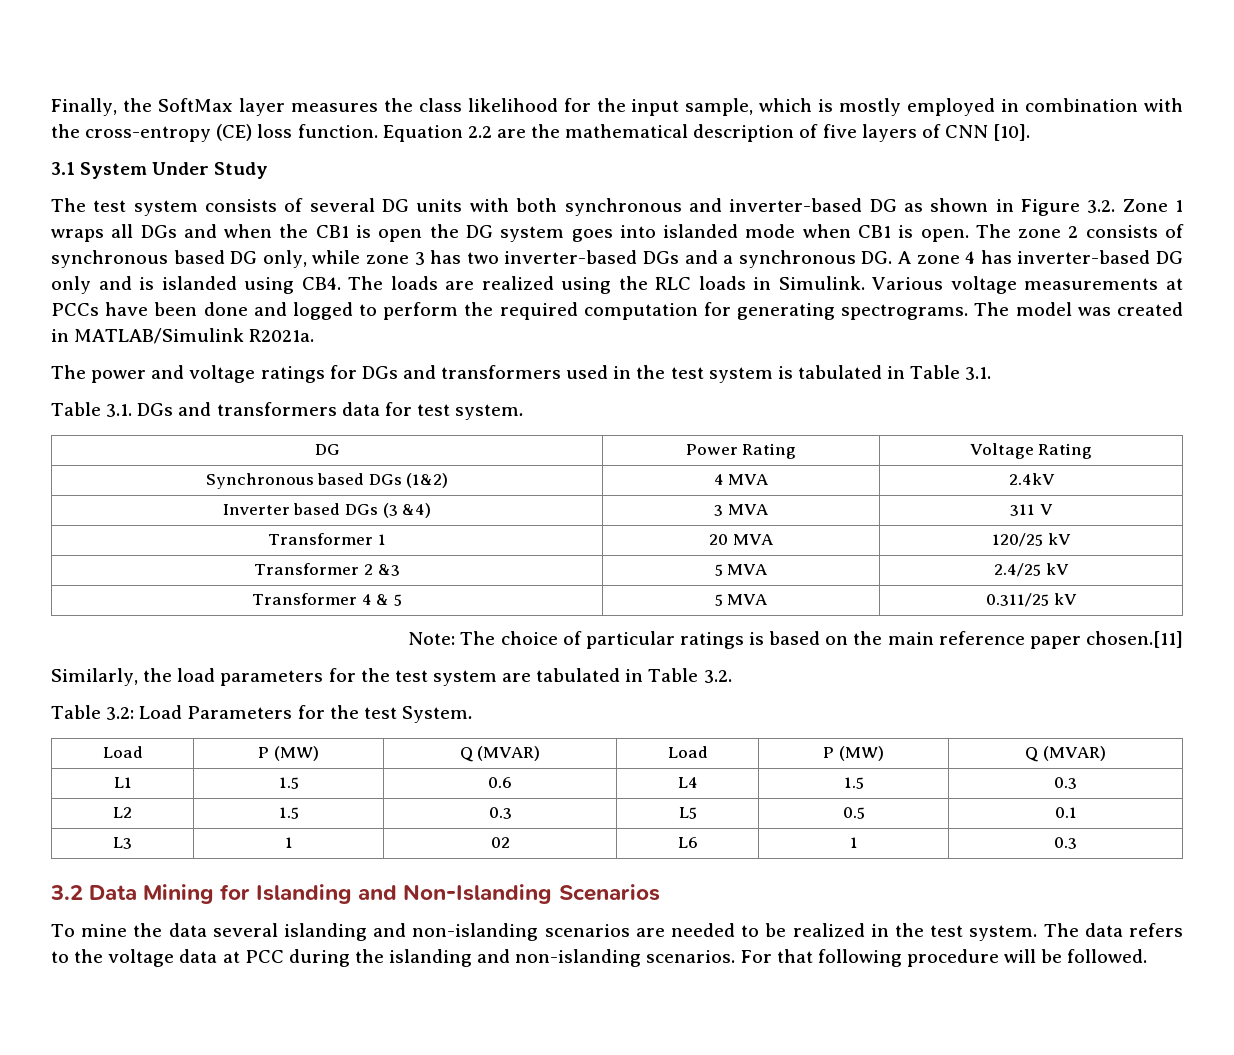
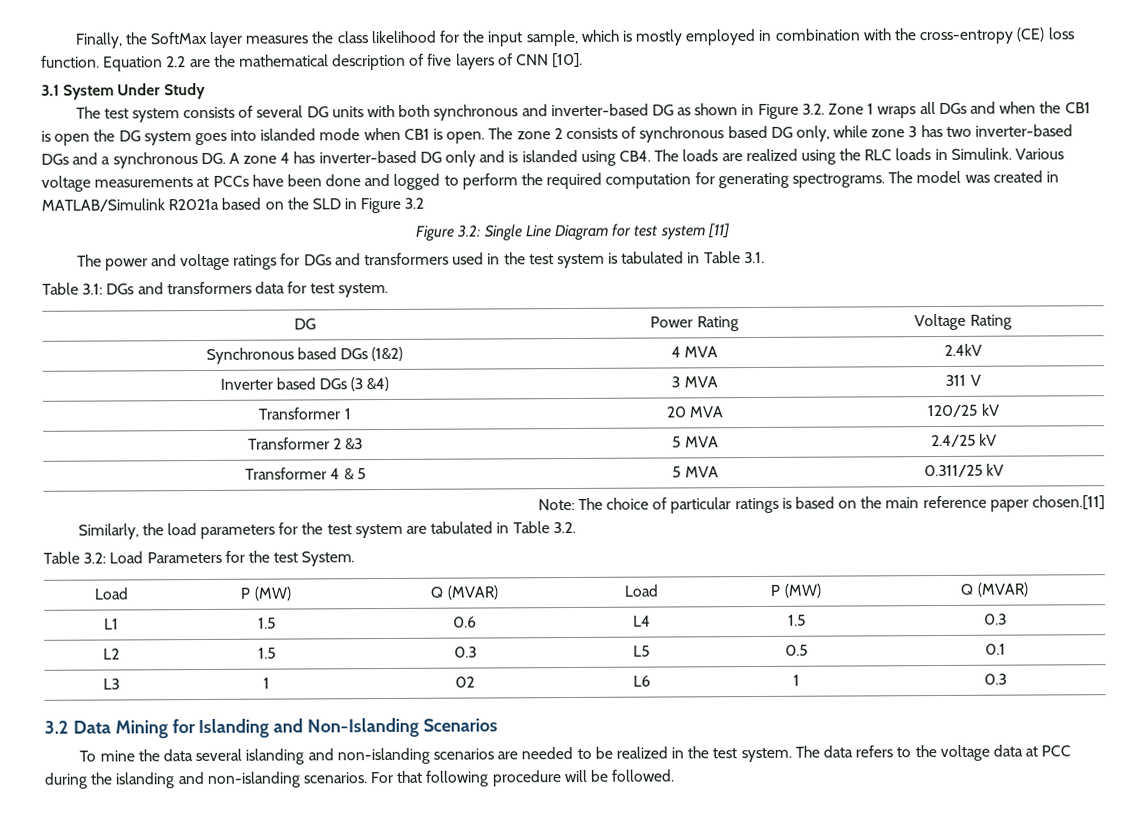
[249,329,315,342] R2021a. -> [168,197,425,214] [415,223,730,241] R2021a based on the SLD in Figure 3.2 // Figure 3.2: Single Line Diagram for test system [11]
[106,404,133,417] 3.1. -> [82,283,104,295] 3.1:

